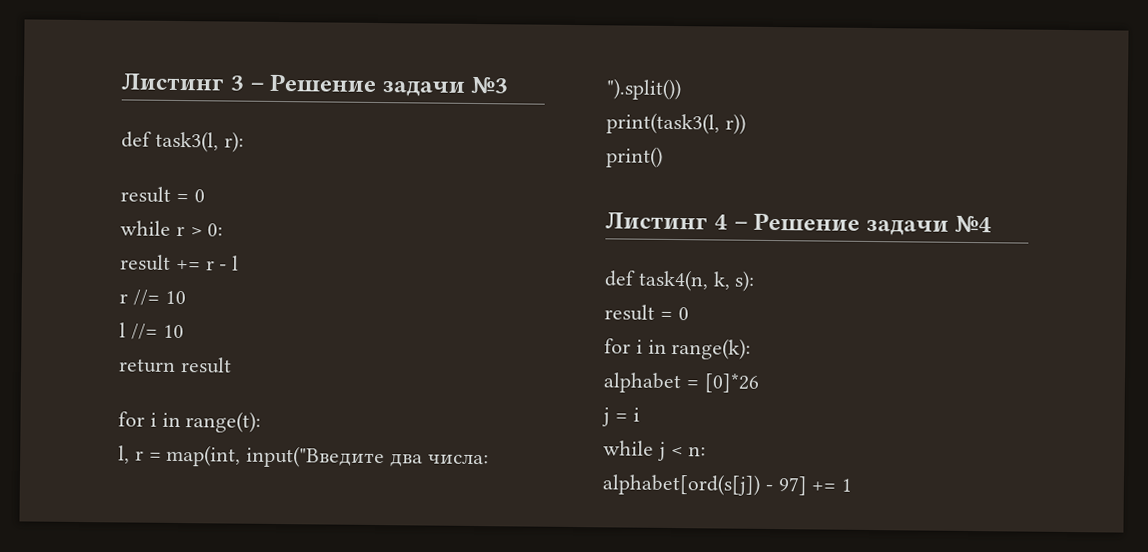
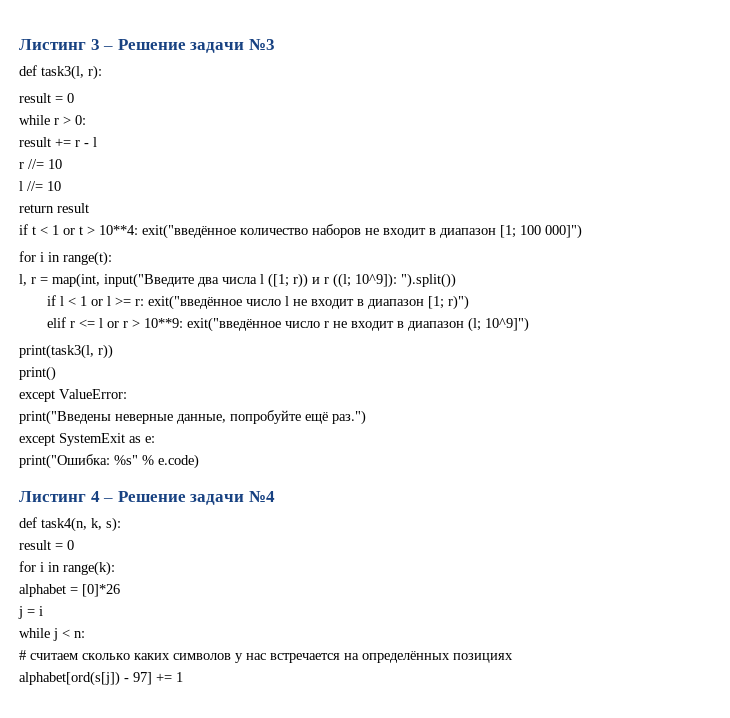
(232, 365) none -> [19,224,582,239] // if t < 1 or t > 10**4: exit("введённое количество наборов не входит в диапазон [1; 100 000]")
[427,453,489,465] [606,78,681,101] [606,112,746,135] [606,146,663,168] числа: ").split()) // print(task3(l, r)) // print() -> [222,273,456,288] [47,295,470,310] [47,317,530,332] [19,344,113,359] [19,366,56,381] [19,389,127,402] [19,410,366,425] [19,433,155,446] [19,454,199,469] числа l ([1; r)) и r ((l; 10^9]): ").split()) // if l < 1 or l >= r: exit("введённое число l не входит в диапазон [1; r)") // elif r <= l or r > 10**9: exit("введённое число r не входит в диапазон (l; 10^9]") // print(task3(l, r)) // print() // except ValueError: // print("Введены неверные данные, попробуйте ещё раз.") // except SystemExit as e: // print("Ошибка: %s" % e.code)
(707, 451) none -> [19,650,513,663] // # считаем сколько каких символов у нас встречается на определённых позициях

